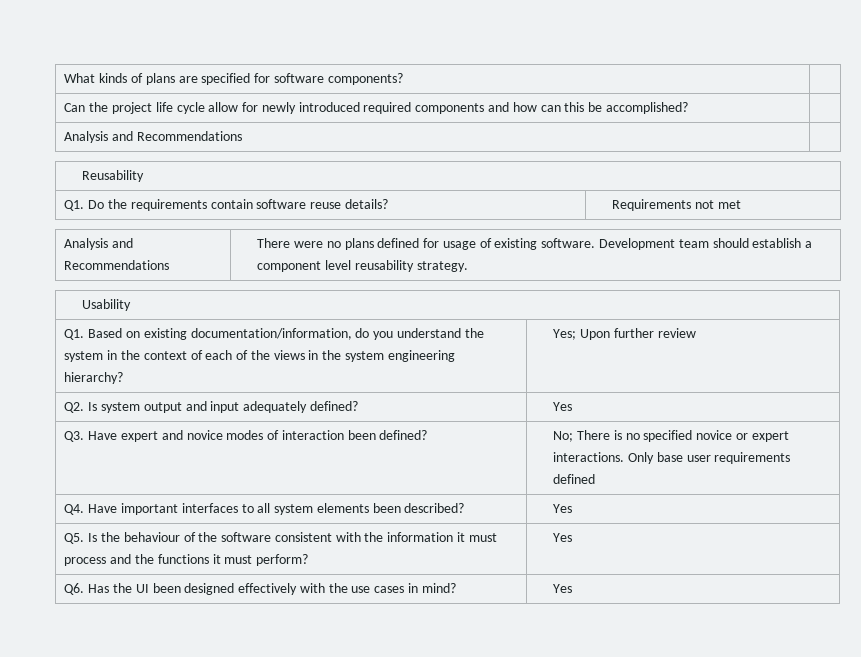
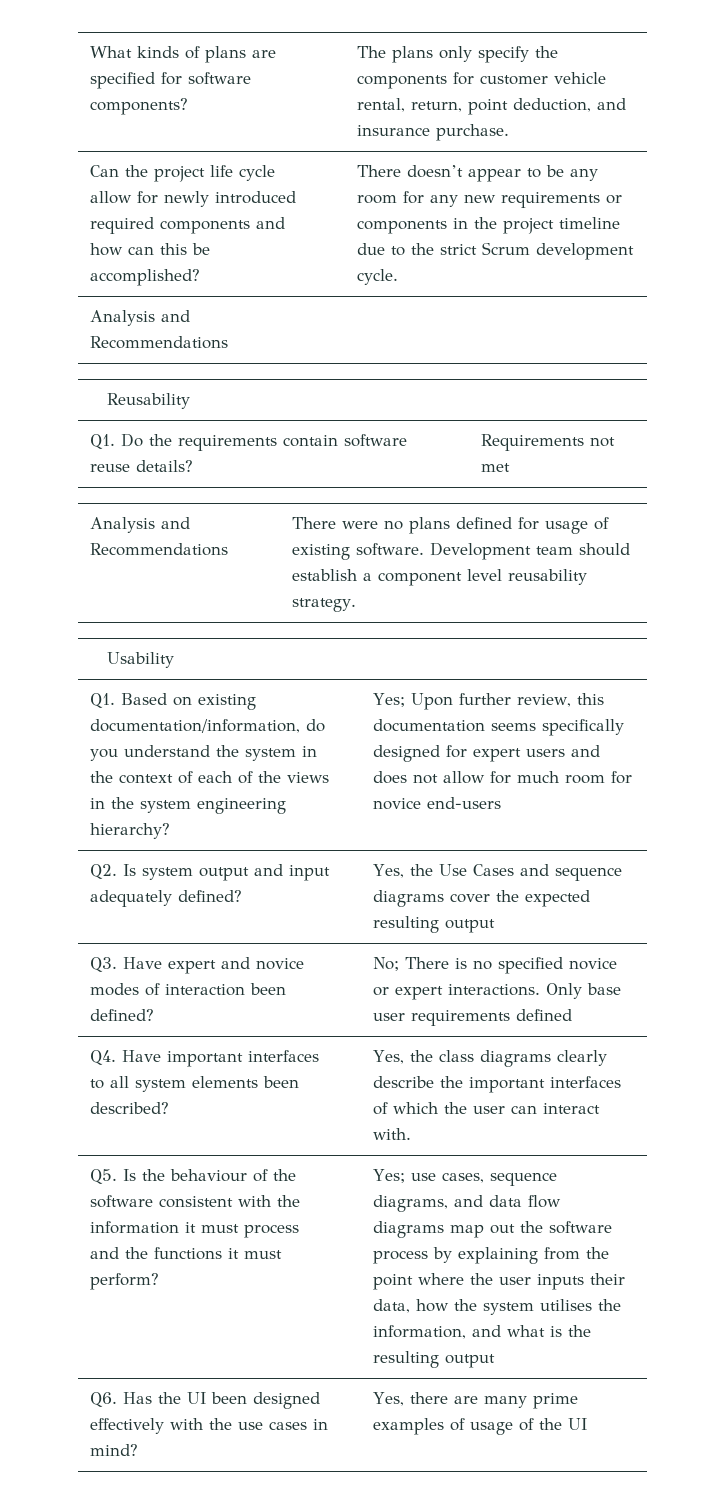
(403, 79) none -> [357,46,559,63] [357,72,607,89] [357,98,627,115] [357,124,510,141] The plans only specify the components for customer vehicle rental, return, point deduction, and insurance purchase.
(688, 108) none -> [357,165,599,182] [357,191,623,208] [357,217,621,234] [357,242,635,260] [357,269,399,285] There doesn’t appear to be any room for any new requirements or components in the project timeline due to the strict Scrum development cycle.
[657,328,696,338] review -> [517,693,605,707] [373,719,625,736] [373,745,601,762] [373,771,633,784] [373,797,502,810] review, this documentation seems specifically designed for expert users and does not allow for much room for novice end-users
[553,402,573,411] Yes -> [373,864,623,881] [373,890,591,907] [373,916,496,933] Yes, the Use Cases and sequence diagrams cover the expected resulting output
[553,504,573,513] Yes -> [373,1050,608,1067] [373,1076,622,1093] [373,1102,601,1115] [373,1128,412,1140] Yes, the class diagrams clearly describe the important interfaces of which the user can interact with.
[553,533,573,542] Yes -> [373,1169,558,1186] [373,1195,562,1212] [373,1221,613,1238] [373,1247,610,1264] [373,1273,626,1290] [373,1299,622,1315] [373,1325,592,1339] [373,1351,496,1368] Yes; use cases, sequence diagrams, and data flow diagrams map out the software process by explaining from the point where the user inputs their data, how the system utilises the information, and what is the resulting output
[553,584,573,593] Yes -> [373,1392,579,1409] [373,1418,588,1435] Yes, there are many prime examples of usage of the UI

